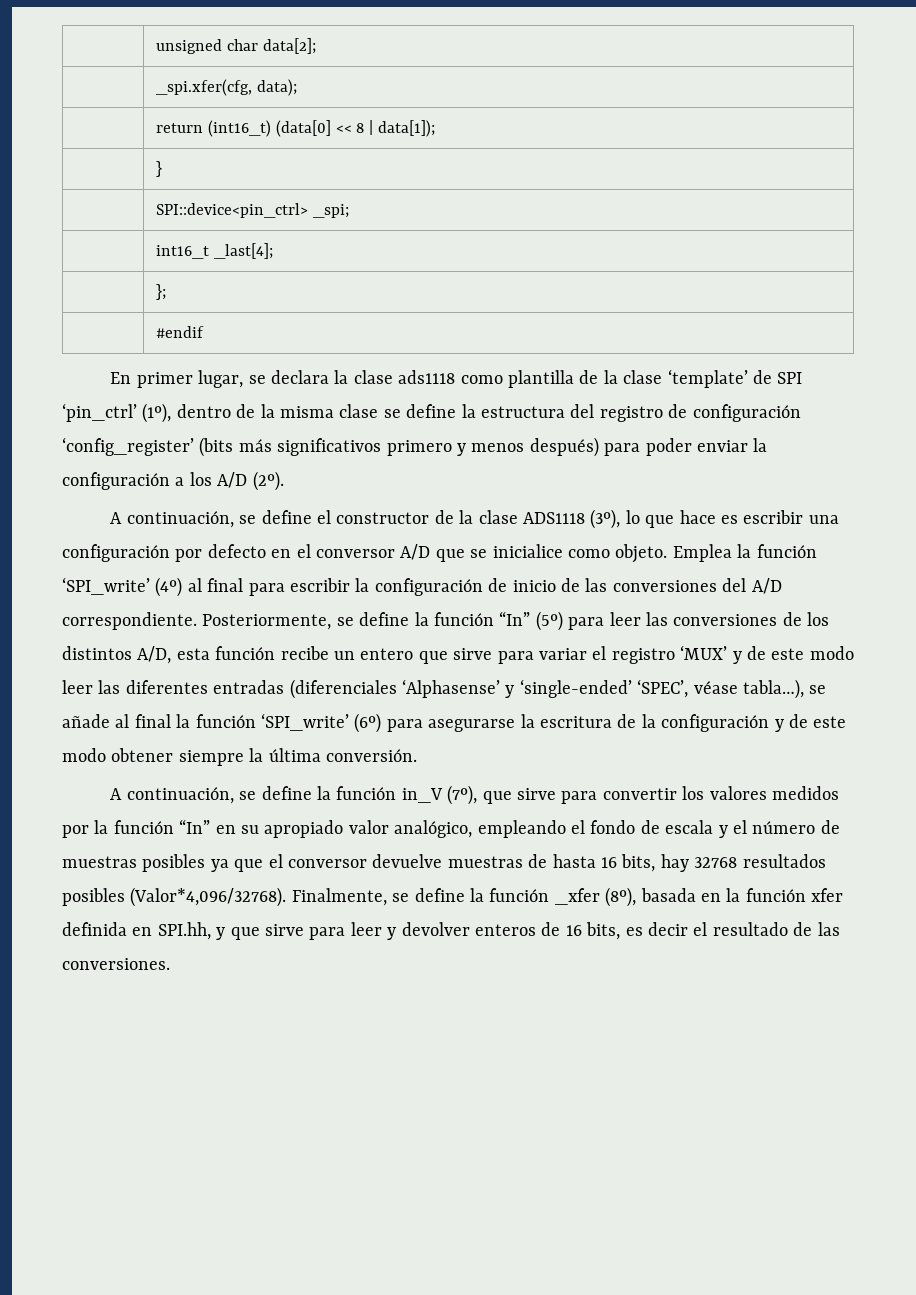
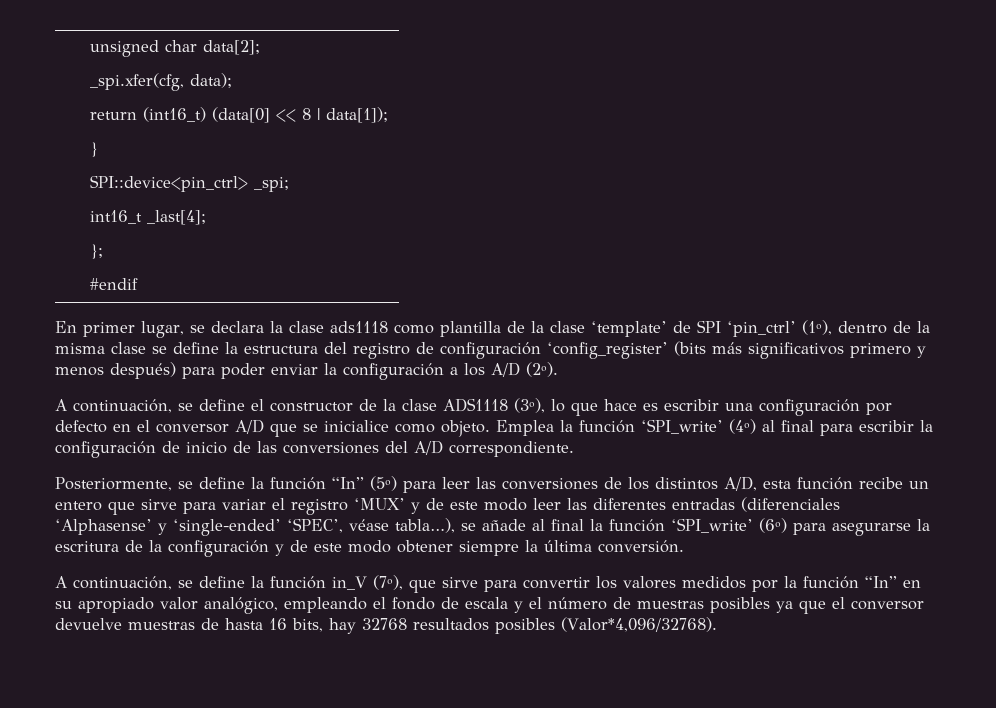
(197, 621) none -> (574, 449) //
[291,887,844,907] [62,922,840,940] [62,958,170,970] Finalmente, se define la función _xfer (8º), basada en la función xfer definida en SPI.hh, y que sirve para leer y devolver enteros de 16 bits, es decir el resultado de las conversiones. -> (717, 624) none

